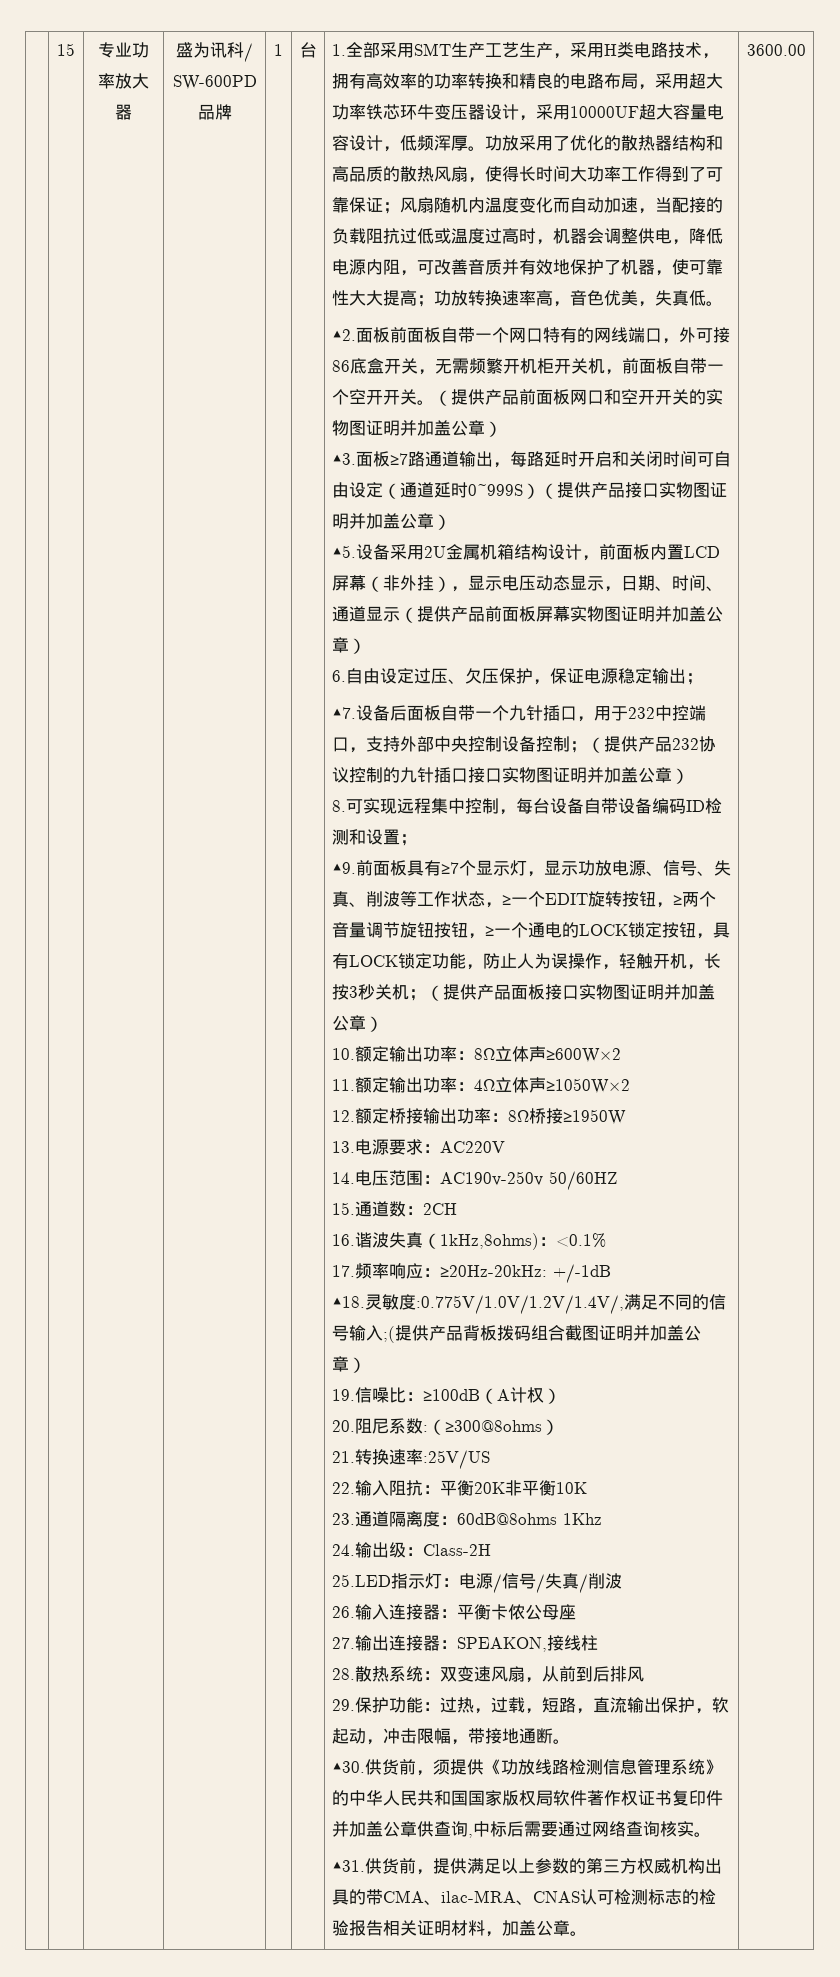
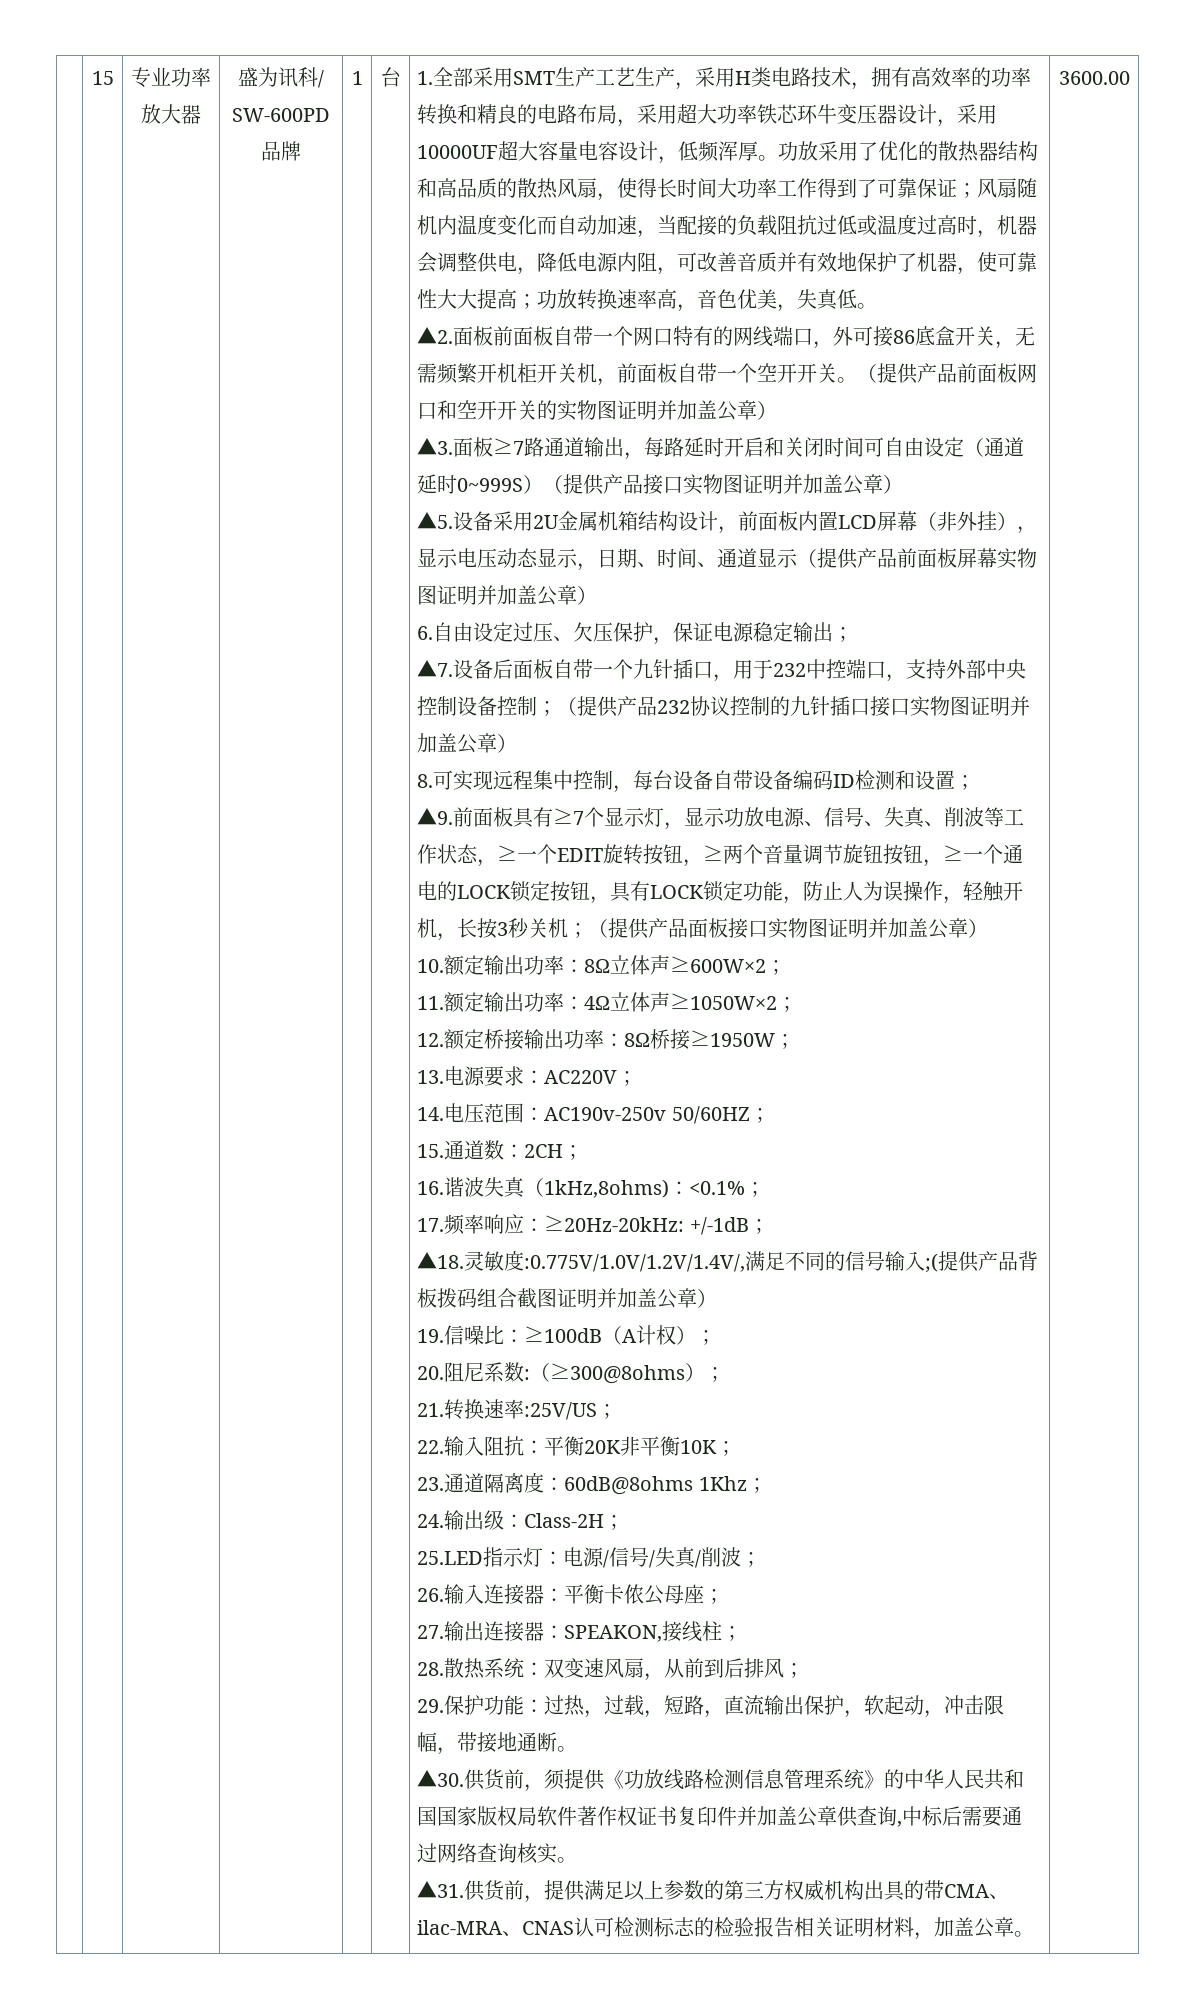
(621, 1055) none -> [766,960,787,975] ；
(630, 1086) none -> [777,997,798,1012] ；
(626, 1117) none -> [775,1034,796,1049] ；
(505, 1147) none -> [617,1071,638,1086] ；
(617, 1180) none -> [749,1108,770,1123] ；
(457, 1209) none -> [563,1145,584,1160] ；
(606, 1240) none -> [745,1182,766,1197] ；
(611, 1273) none -> [748,1219,769,1234] ；
(561, 1396) none -> [696,1330,717,1345] ；
(559, 1427) none -> [705,1367,726,1382] ；
(490, 1459) none -> [597,1404,618,1419] ；
(587, 1488) none -> [716,1441,737,1456] ；
(602, 1519) none -> [746,1478,767,1493] ；
(491, 1550) none -> [604,1515,625,1530] ；
(622, 1581) none -> [741,1552,762,1567] ；
(576, 1612) none -> [704,1589,725,1604] ；
(598, 1643) none -> [722,1626,743,1641] ；
(644, 1674) none -> [784,1663,805,1678] ；

